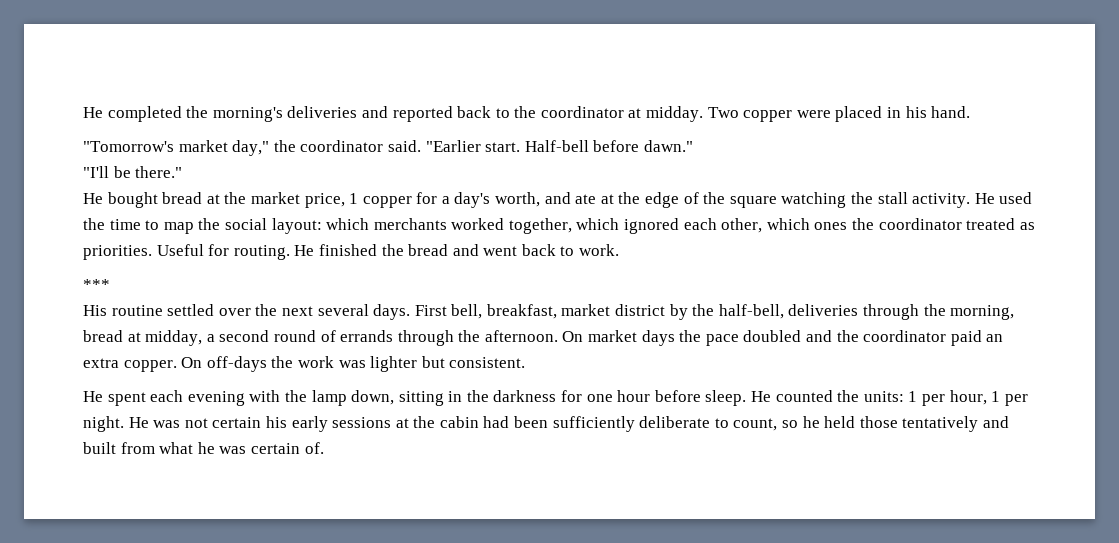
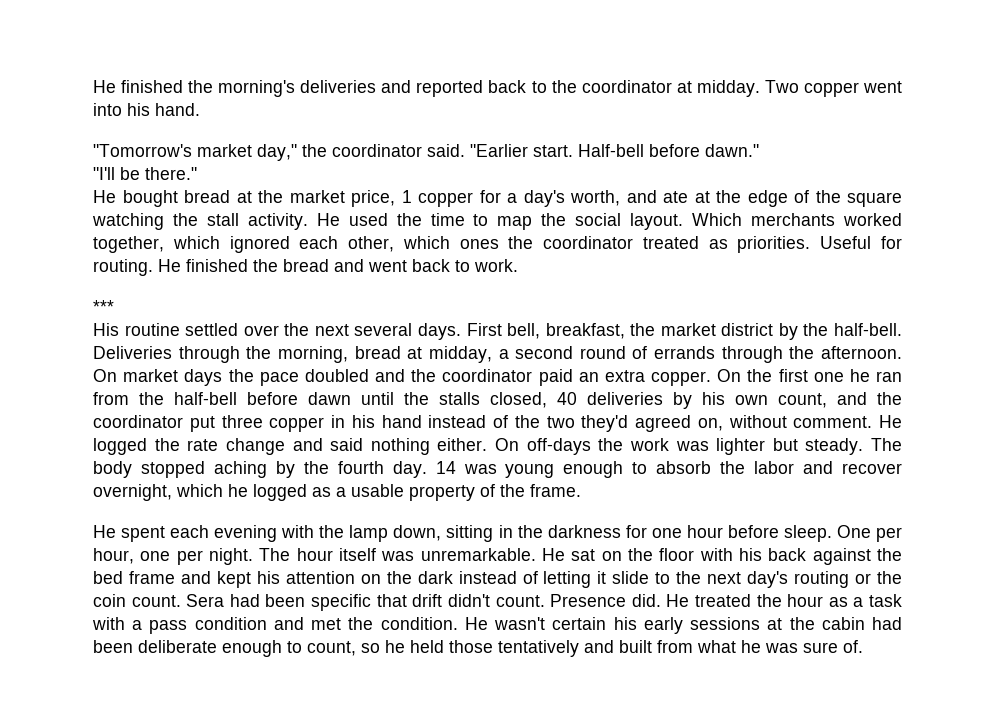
[83,106,182,122] He completed -> [93,80,184,93] He finished
[796,106,902,122] were placed in -> [863,81,903,93] [93,103,122,116] went into
[271,218,370,234] layout: which -> [630,213,743,230] layout. Which
(557, 311) none -> [630,323,656,336] the
[718,304,859,319] half-bell, deliveries -> [834,323,902,336] [93,346,172,359] half-bell. Deliveries
(203, 362) none -> [747,369,902,382] [93,392,902,409] [93,415,902,432] [93,438,519,455] the first one he ran from the half-bell before dawn until the stalls closed, 40 deliveries by his own count, and the coordinator put three copper in his hand instead of the two they'd agreed on, without comment. He logged the rate change and said nothing either. On
[449,357,526,368] consistent. -> [805,438,902,455] [93,461,902,478] [93,484,581,501] steady. The body stopped aching by the fourth day. 14 was young enough to absorb the labor and recover overnight, which he logged as a usable property of the frame.
[751,390,918,402] He counted the units: 1 -> [836,525,871,538] One
[991,391,1001,402] 1 -> [140,551,171,561] one
[128,417,208,428] He was not -> [259,548,903,565] [93,571,903,588] [93,594,902,611] [92,617,546,634] The hour itself was unremarkable. He sat on the floor with his back against the bed frame and kept his attention on the dark instead of letting it slide to the next day's routing or the coin count. Sera had been specific that drift didn't count. Presence did. He treated the hour as a task with a pass condition and met the condition. He wasn't
[552,416,711,432] sufficiently deliberate -> [138,640,282,657] deliberate enough
[250,443,300,454] certain -> [803,642,838,653] sure

